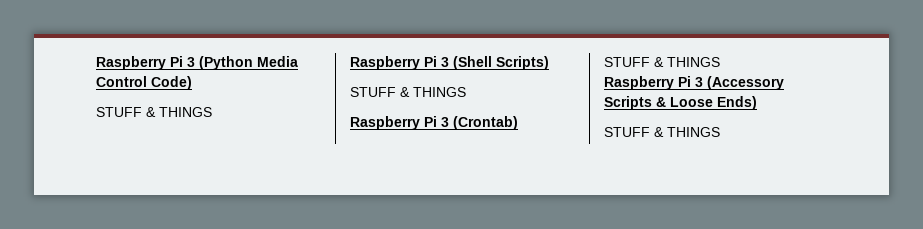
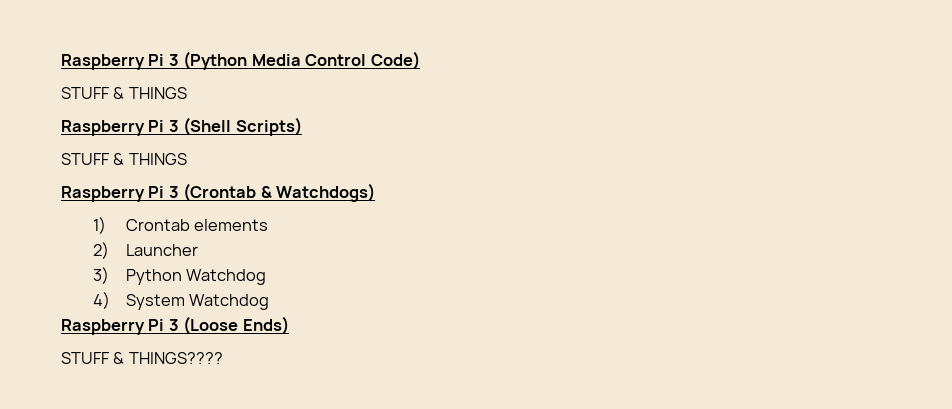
[453,116,518,130] [604,57,720,67] [604,76,784,90] [604,96,713,110] (Crontab) // STUFF & THINGS // Raspberry Pi 3 (Accessory Scripts & Loose -> [183,183,376,202] [93,217,269,234] [93,242,198,259] [93,267,267,285] [93,292,270,310] [61,316,239,335] (Crontab & Watchdogs) // 1) Crontab elements // 2) Launcher // 3) Python Watchdog // 4) System Watchdog // Raspberry Pi 3 (Loose
[667,127,720,137] THINGS -> [128,352,223,364] THINGS????

